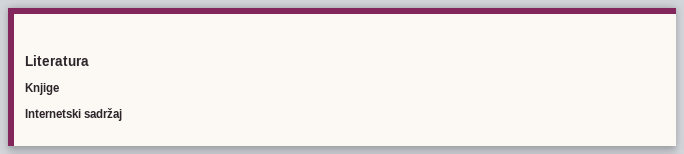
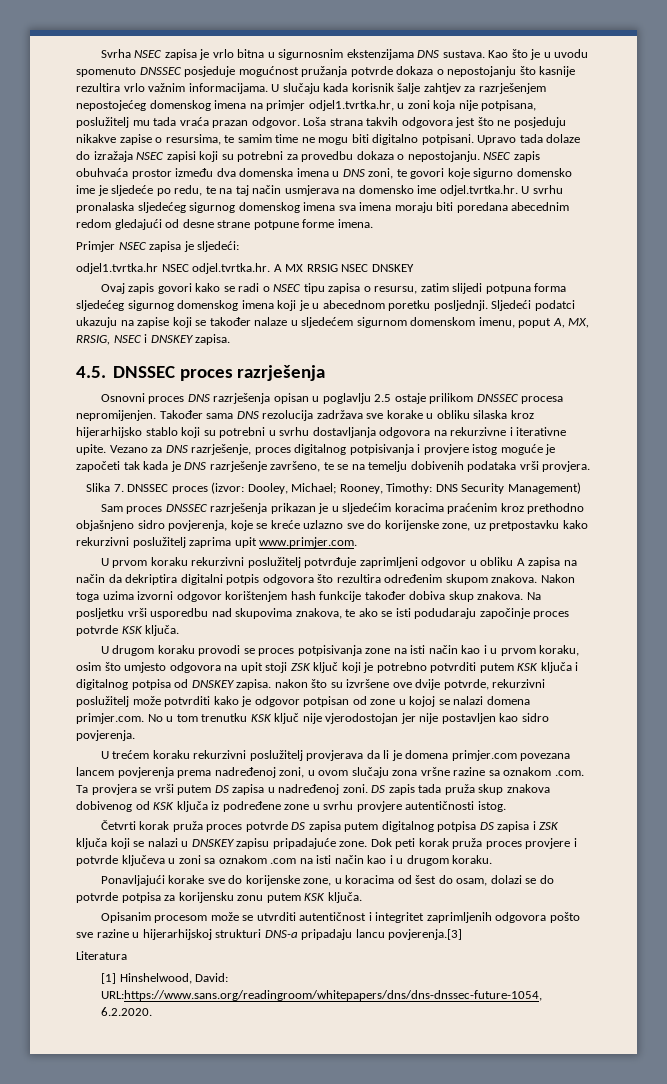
[25,55,89,66] [25,83,59,95] [25,108,123,121] Literatura // Knjige // Internetski sadržaj -> [100,49,589,60] [76,66,576,77] [76,83,546,94] [76,100,537,111] [76,117,566,128] [76,134,581,145] [76,151,540,162] [76,168,572,179] [76,185,563,196] [76,202,570,213] [76,219,373,230] [76,241,240,252] [76,263,414,274] [100,283,567,294] [76,300,575,311] [76,317,590,328] [76,334,231,345] [76,365,326,381] [100,393,564,404] [76,410,534,421] [76,427,567,438] [76,444,556,455] [76,461,591,472] [86,482,581,494] [100,503,585,514] [76,520,588,531] [76,537,358,548] [100,557,577,568] [76,574,575,585] [76,591,541,602] [76,608,570,619] [76,625,180,636] [100,645,580,656] [76,662,579,673] [76,679,546,690] [76,696,530,707] [76,713,549,724] [76,730,135,741] [100,750,571,761] [76,767,584,778] [76,784,550,795] [76,801,506,812] [100,820,560,832] [76,838,577,849] [76,855,493,866] [100,875,554,886] [76,892,362,903] [100,912,580,923] [76,929,463,940] [76,951,127,960] [101,973,229,984] [101,990,543,1001] [101,1007,153,1016] Svrha NSEC zapisa je vrlo bitna u sigurnosnim ekstenzijama DNS sustava. Kao što je u uvodu spomenuto DNSSEC posjeduje mogućnost pružanja potvrde dokaza o nepostojanju što kasnije rezultira vrlo važnim informacijama. U slučaju kada korisnik šalje zahtjev za razrješenjem nepostojećeg domenskog imena na primjer odjel1.tvrtka.hr, u zoni koja nije potpisana, poslužitelj mu tada vraća prazan odgovor. Loša strana takvih odgovora jest što ne posjeduju nikakve zapise o resursima, te samim time ne mogu biti digitalno potpisani. Upravo tada dolaze do izražaja NSEC zapisi koji su potrebni za provedbu dokaza o nepostojanju. NSEC zapis obuhvaća prostor između dva domenska imena u DNS zoni, te govori koje sigurno domensko ime je sljedeće po redu, te na taj način usmjerava na domensko ime odjel.tvrtka.hr. U svrhu pronalaska sljedećeg sigurnog domenskog imena sva imena moraju biti poredana abecednim redom gledajući od desne strane potpune forme imena. // Primjer NSEC zapisa je sljedeći: // odjel1.tvrtka.hr NSEC odjel.tvrtka.hr. A MX RRSIG NSEC DNSKEY // Ovaj zapis govori kako se radi o NSEC tipu zapisa o resursu, zatim slijedi potpuna forma sljedećeg sigurnog domenskog imena koji je u abecednom poretku posljednji. Sljedeći podatci ukazuju na zapise koji se također nalaze u sljedećem sigurnom domenskom imenu, poput A, MX, RRSIG, NSEC i DNSKEY zapisa. // 4.5. DNSSEC proces razrješenja // Osnovni proces DNS razrješenja opisan u poglavlju 2.5 ostaje prilikom DNSSEC procesa nepromijenjen. Također sama DNS rezolucija zadržava sve korake u obliku silaska kroz hijerarhijsko stablo koji su potrebni u svrhu dostavljanja odgovora na rekurzivne i iterativne upite. Vezano za DNS razrješenje, proces digitalnog potpisivanja i provjere istog moguće je započeti tak kada je DNS razrješenje završeno, te se na temelju dobivenih podataka vrši provjera. // Slika 7. DNSSEC proces (izvor: Dooley, Michael; Rooney, Timothy: DNS Security Management) // Sam proces DNSSEC razrješenja prikazan je u sljedećim koracima praćenim kroz prethodno objašnjeno sidro povjerenja, koje se kreće uzlazno sve do korijenske zone, uz pretpostavku kako rekurzivni poslužitelj zaprima upit www.primjer.com. // U prvom koraku rekurzivni poslužitelj potvrđuje zaprimljeni odgovor u obliku A zapisa na način da dekriptira digitalni potpis odgovora što rezultira određenim skupom znakova. Nakon toga uzima izvorni odgovor korištenjem hash funkcije također dobiva skup znakova. Na posljetku vrši usporedbu nad skupovima znakova, te ako se isti podudaraju započinje proces potvrde KSK ključa. // U drugom koraku provodi se proces potpisivanja zone na isti način kao i u prvom koraku, osim što umjesto odgovora na upit stoji ZSK ključ koji je potrebno potvrditi putem KSK ključa i digitalnog potpisa od DNSKEY zapisa. nakon što su izvršene ove dvije potvrde, rekurzivni poslužitelj može potvrditi kako je odgovor potpisan od zone u kojoj se nalazi domena primjer.com. No u tom trenutku KSK ključ nije vjerodostojan jer nije postavljen kao sidro povjerenja. // U trećem koraku rekurzivni poslužitelj provjerava da li je domena primjer.com povezana lancem povjerenja prema nadređenoj zoni, u ovom slučaju zona vršne razine sa oznakom .com. Ta provjera se vrši putem DS zapisa u nadređenoj zoni. DS zapis tada pruža skup znakova dobivenog od KSK ključa iz podređene zone u svrhu provjere autentičnosti istog. // Četvrti korak pruža proces potvrde DS zapisa putem digitalnog potpisa DS zapisa i ZSK ključa koji se nalazi u DNSKEY zapisu pripadajuće zone. Dok peti korak pruža proces provjere i potvrde ključeva u zoni sa oznakom .com na isti način kao i u drugom koraku. // Ponavljajući korake sve do korijenske zone, u koracima od šest do osam, dolazi se do potvrde potpisa za korijensku zonu putem KSK ključa. // Opisanim procesom može se utvrditi autentičnost i integritet zaprimljenih odgovora pošto sve razine u hijerarhijskoj strukturi DNS-a pripadaju lancu povjerenja.[3] // Literatura // [1] Hinshelwood, David: URL:https://www.sans.org/readingroom/whitepapers/dns/dns-dnssec-future-1054, 6.2.2020.

